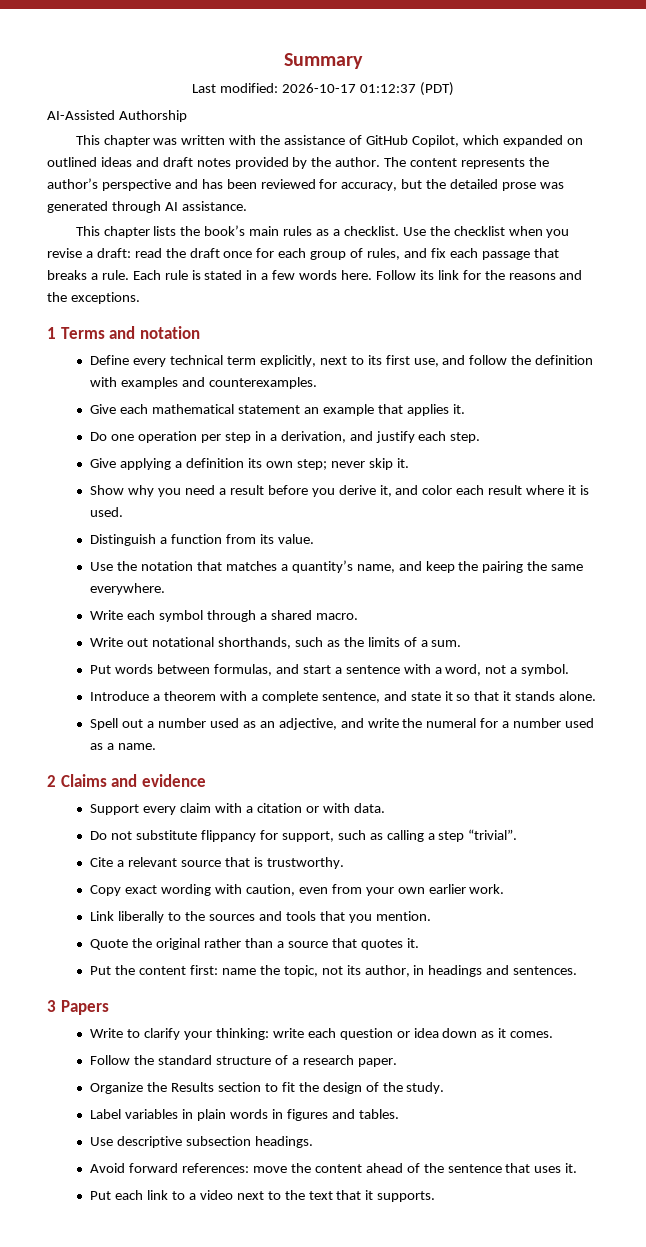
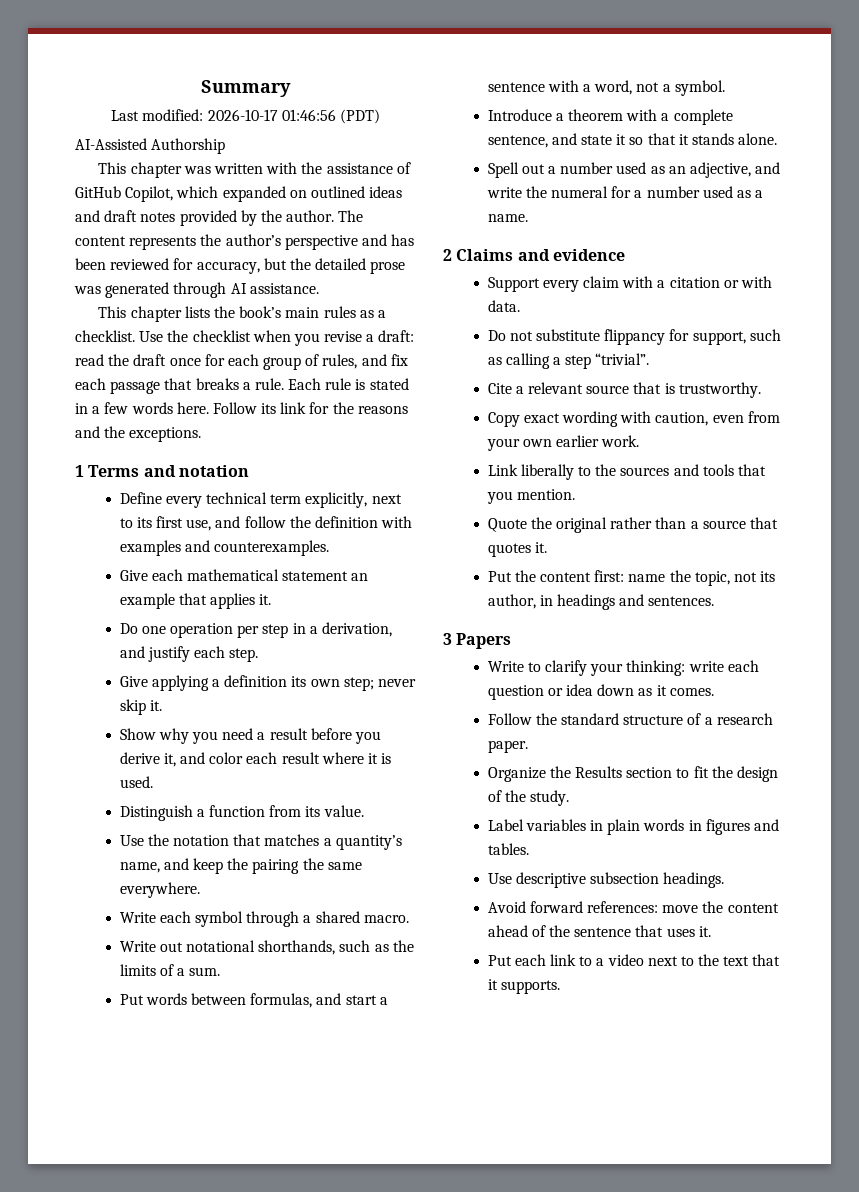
[359,84,416,93] 01:12:37 -> [281,109,336,121] 01:46:56

